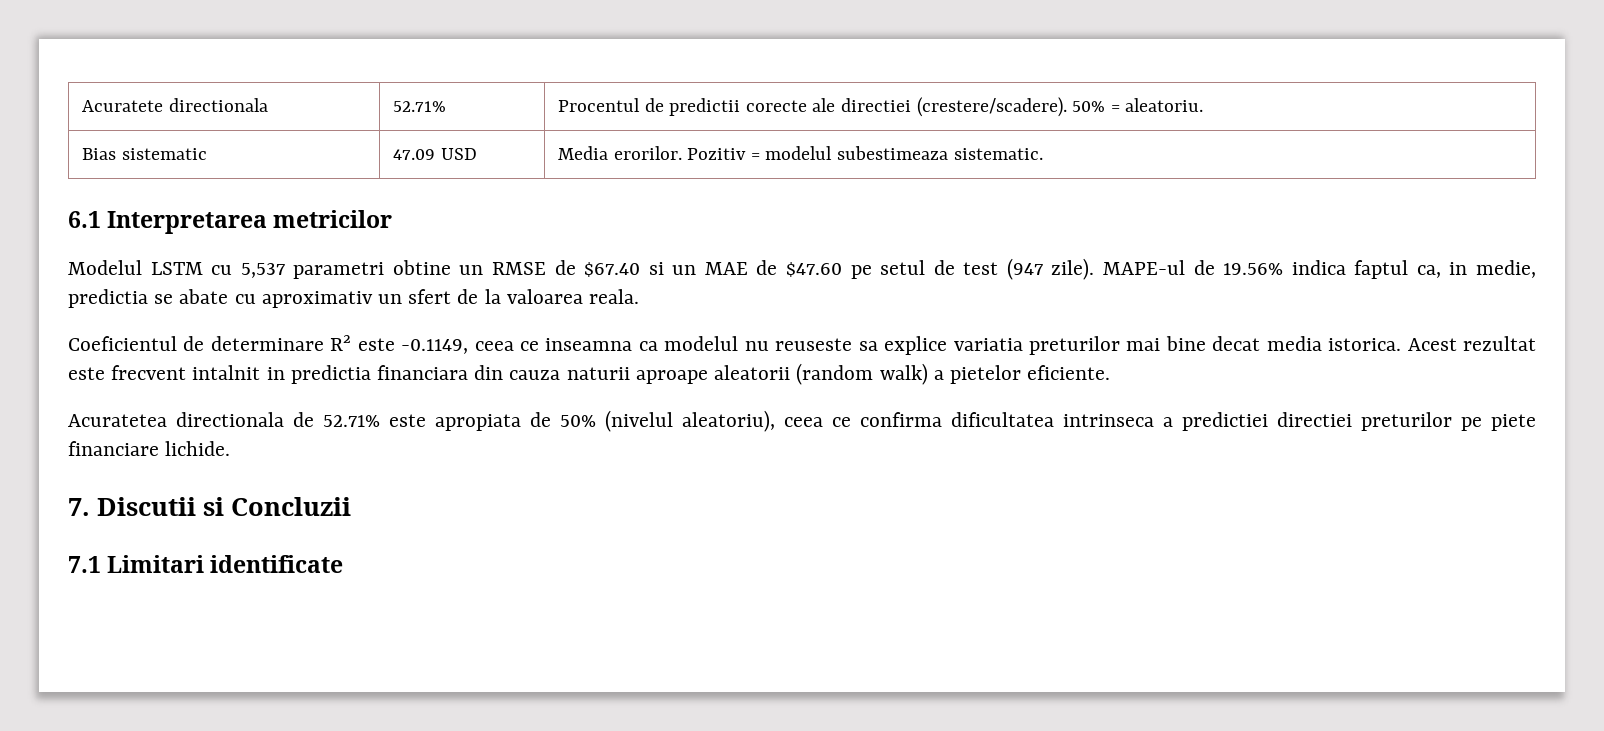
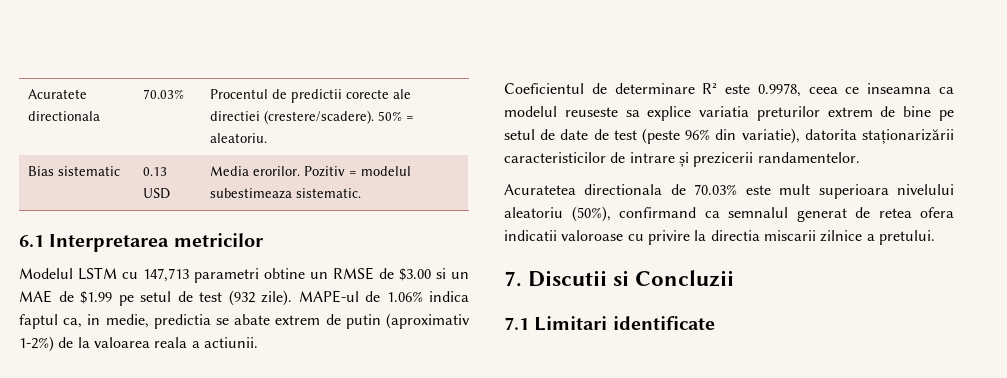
[393,101,447,112] 52.71% -> [143,89,185,99] 70.03%
[393,149,436,160] 47.09 -> [143,167,168,176] 0.13
[240,263,285,278] 5,537 -> [143,268,189,282] 147,713
[584,262,641,277] $67.40 -> [399,268,431,281] $3.00
[785,262,842,277] $47.60 -> [80,291,112,304] $1.99
[1006,258,1043,280] (947 -> [228,290,255,306] (932
[1223,263,1284,275] 19.56% -> [386,291,423,302] 1.06%
[234,289,640,308] cu aproximativ un sfert de la valoarea reala. -> [275,313,470,329] [19,336,258,352] extrem de putin (aproximativ 1-2%) de la valoarea reala a actiunii.
[401,339,469,354] -0.1149, -> [757,83,801,97] 0.9978,
[744,341,769,351] nu -> (557, 111) none
[1126,336,1537,351] [68,363,1111,385] [68,410,1536,432] [68,441,231,456] mai bine decat media istorica. Acest rezultat este frecvent intalnit in predictia financiara din cauza naturii aproape aleatorii (random walk) a pietelor eficiente. // Acuratetea directionala de 52.71% este apropiata de 50% (nivelul aleatoriu), ceea ce confirma dificultatea intrinseca a predictiei directiei preturilor pe piete financiare lichide. -> [827,106,954,121] [504,128,954,144] [504,152,860,167] [504,184,954,199] [504,206,954,222] [504,230,935,245] extrem de bine pe setul de date de test (peste 96% din variatie), datorita staționarizării caracteristicilor de intrare și prezicerii randamentelor. // Acuratetea directionala de 70.03% este mult superioara nivelului aleatoriu (50%), confirmand ca semnalul generat de retea ofera indicatii valoroase cu privire la directia miscarii zilnice a pretului.

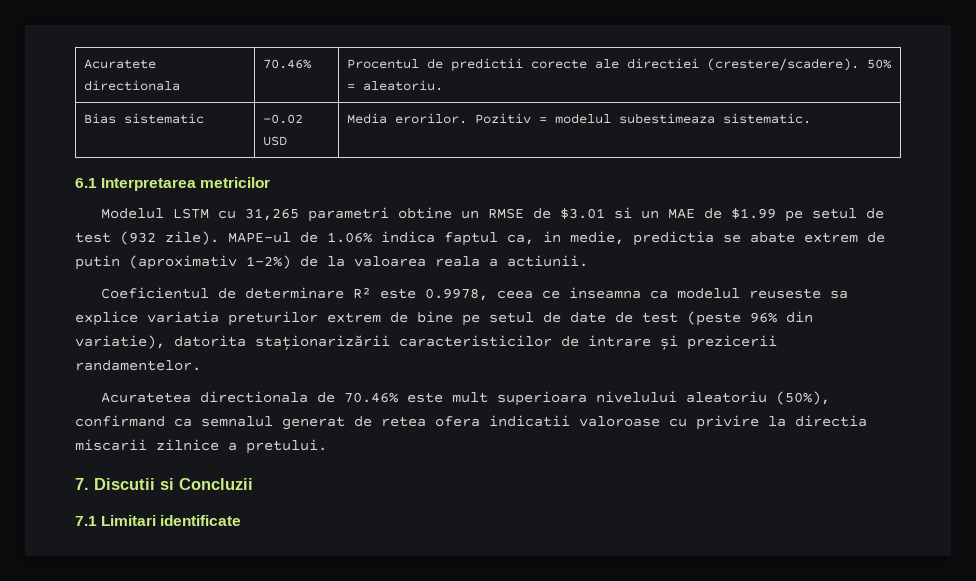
[143,89,185,99] 70.03% -> [262,59,312,69] 70.46%
[143,167,168,176] 0.13 -> [262,114,303,124] -0.02
[143,268,189,282] 147,713 -> [245,208,300,221] 31,265
[399,268,431,281] $3.00 -> [560,208,606,219] $3.01
[694,184,738,195] 70.03% -> [344,392,399,403] 70.46%

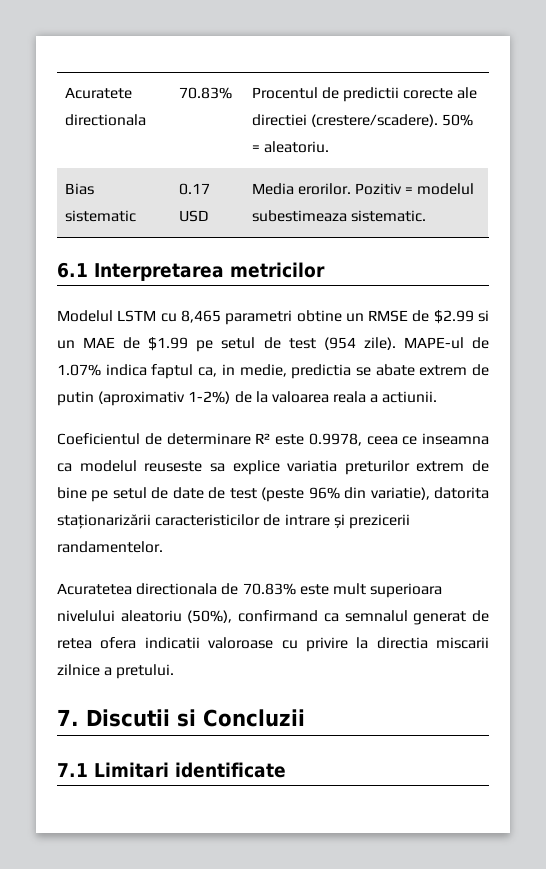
[262,59,312,69] 70.46% -> [178,87,232,99] 70.83%
[262,114,303,124] -0.02 -> [178,183,210,195] 0.17
[245,208,300,221] 31,265 -> [180,310,221,323] 8,465
[560,208,606,219] $3.01 -> [433,310,474,324] $2.99
[120,231,156,245] (932 -> [323,337,356,350] (954
[327,232,372,243] 1.06% -> [57,364,101,376] 1.07%
[344,392,399,403] 70.46% -> [242,583,296,595] 70.83%

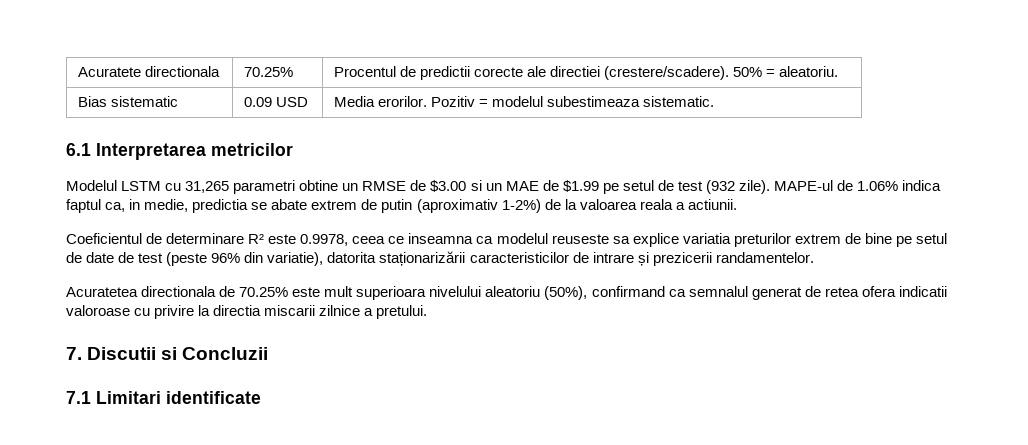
[178,87,232,99] 70.83% -> [243,67,293,77] 70.25%
[178,183,210,195] 0.17 -> [243,97,272,107] 0.09
[180,310,221,323] 8,465 -> [185,181,230,193] 31,265
[433,310,474,324] $2.99 -> [430,180,467,192] $3.00
[323,337,356,350] (954 -> [705,180,735,194] (932
[57,364,101,376] 1.07% -> [857,181,899,191] 1.06%
[242,583,296,595] 70.83% -> [239,287,289,297] 70.25%

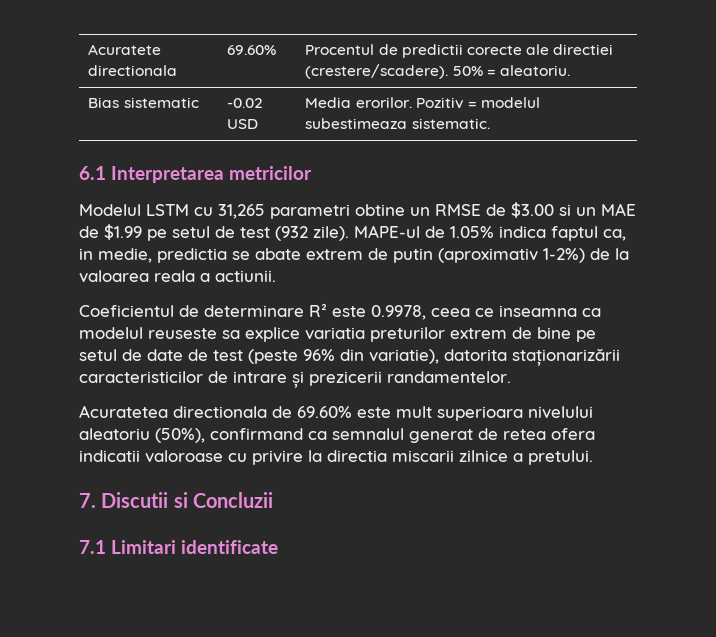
[243,67,293,77] 70.25% -> [227,45,277,55] 69.60%
[243,97,272,107] 0.09 -> [227,98,264,108] -0.02
[857,181,899,191] 1.06% -> [450,226,494,238] 1.05%
[239,287,289,297] 70.25% -> [297,406,352,418] 69.60%

